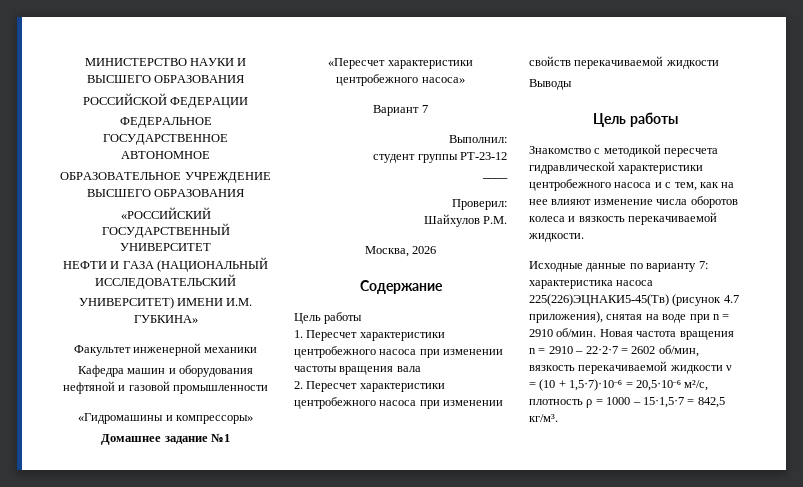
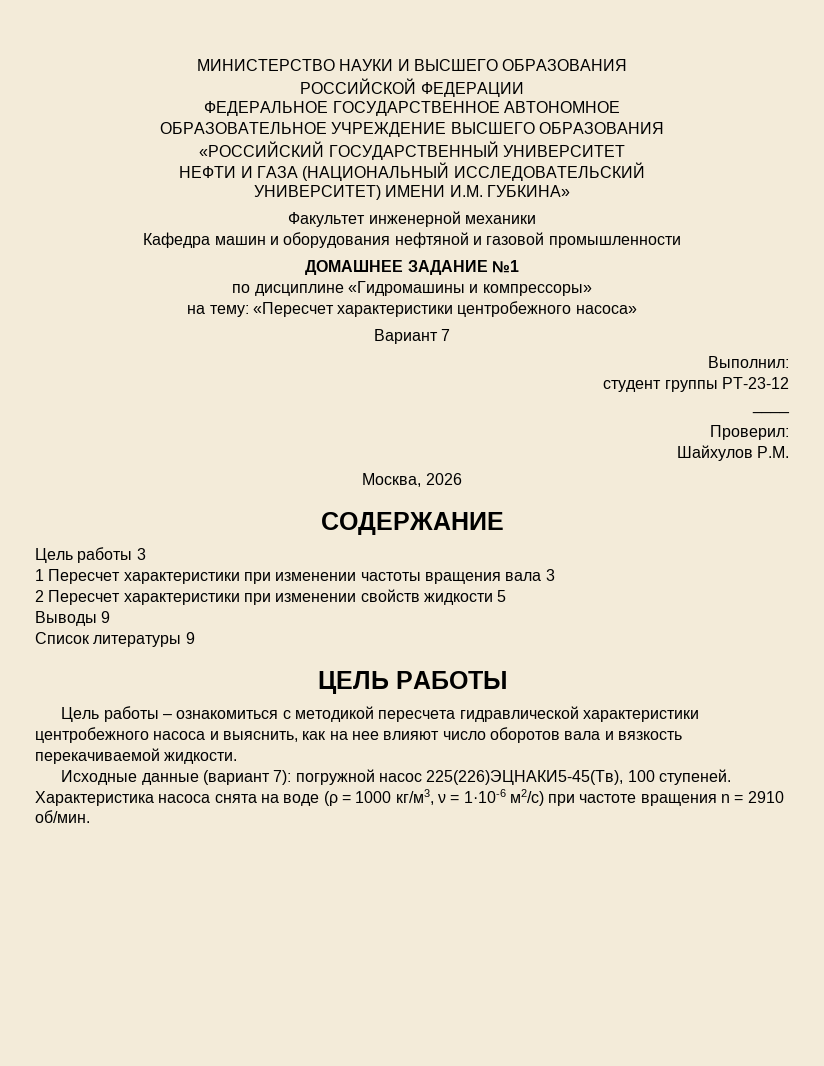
(269, 389) none -> [305,260,519,275] [232,284,344,296] ДОМАШНЕЕ ЗАДАНИЕ №1 // по дисциплине
[101,433,230,445] Домашнее задание №1 // -> [187,305,249,317] на тему:
[359,280,443,294] [294,312,363,324] [294,330,445,341] [294,346,417,358] Содержание // Цель работы // 1. Пересчет характеристики центробежного насоса -> [320,512,504,535] [35,547,146,563] [35,569,240,584] СОДЕРЖАНИЕ // Цель работы 3 // 1 Пересчет характеристики
[294,381,445,392] [294,397,417,409] // 2. Пересчет характеристики центробежного насоса -> [545,569,555,581] [35,590,240,605] 3 // 2 Пересчет характеристики
[574,56,719,69] перекачиваемой жидкости -> [423,590,507,605] жидкости 5
[593,112,678,127] [529,146,591,154] // Цель работы // Знакомство -> [101,611,111,623] [35,632,195,647] [317,671,507,694] [61,706,279,722] 9 // Список литературы 9 // ЦЕЛЬ РАБОТЫ // Цель работы – ознакомиться
[665,182,697,191] с тем, -> [222,731,298,742] выяснить,
[593,196,738,208] [529,216,565,222] изменение числа оборотов колеса -> [442,727,601,743] число оборотов вала
[629,261,708,272] [529,280,654,289] [529,294,739,306] [529,311,730,323] [529,328,734,340] [529,345,699,357] [529,361,733,374] [529,379,709,391] [529,397,725,408] [529,414,558,422] по варианту 7: характеристика насоса 225(226)ЭЦНАКИ5-45(Тв) (рисунок 4.7 приложения), снятая на воде при n = 2910 об/мин. Новая частота вращения n = 2910 – 22·2·7 = 2602 об/мин, вязкость перекачиваемой жидкости ν = (10 + 1,5·7)·10⁻⁶ = 20,5·10⁻⁶ м²/с, плотность ρ = 1000 – 15·1,5·7 = 842,5 кг/м³. -> [203,769,731,785] [35,789,784,806] [35,810,90,823] (вариант 7): погружной насос 225(226)ЭЦНАКИ5‑45(Тв), 100 ступеней. Характеристика насоса снята на воде (ρ = 1000 кг/м3, ν = 1·10-6 м2/с) при частоте вращения n = 2910 об/мин.

